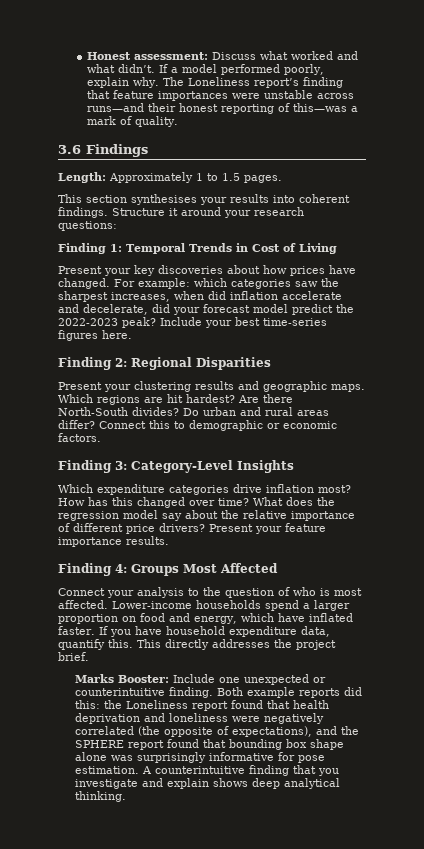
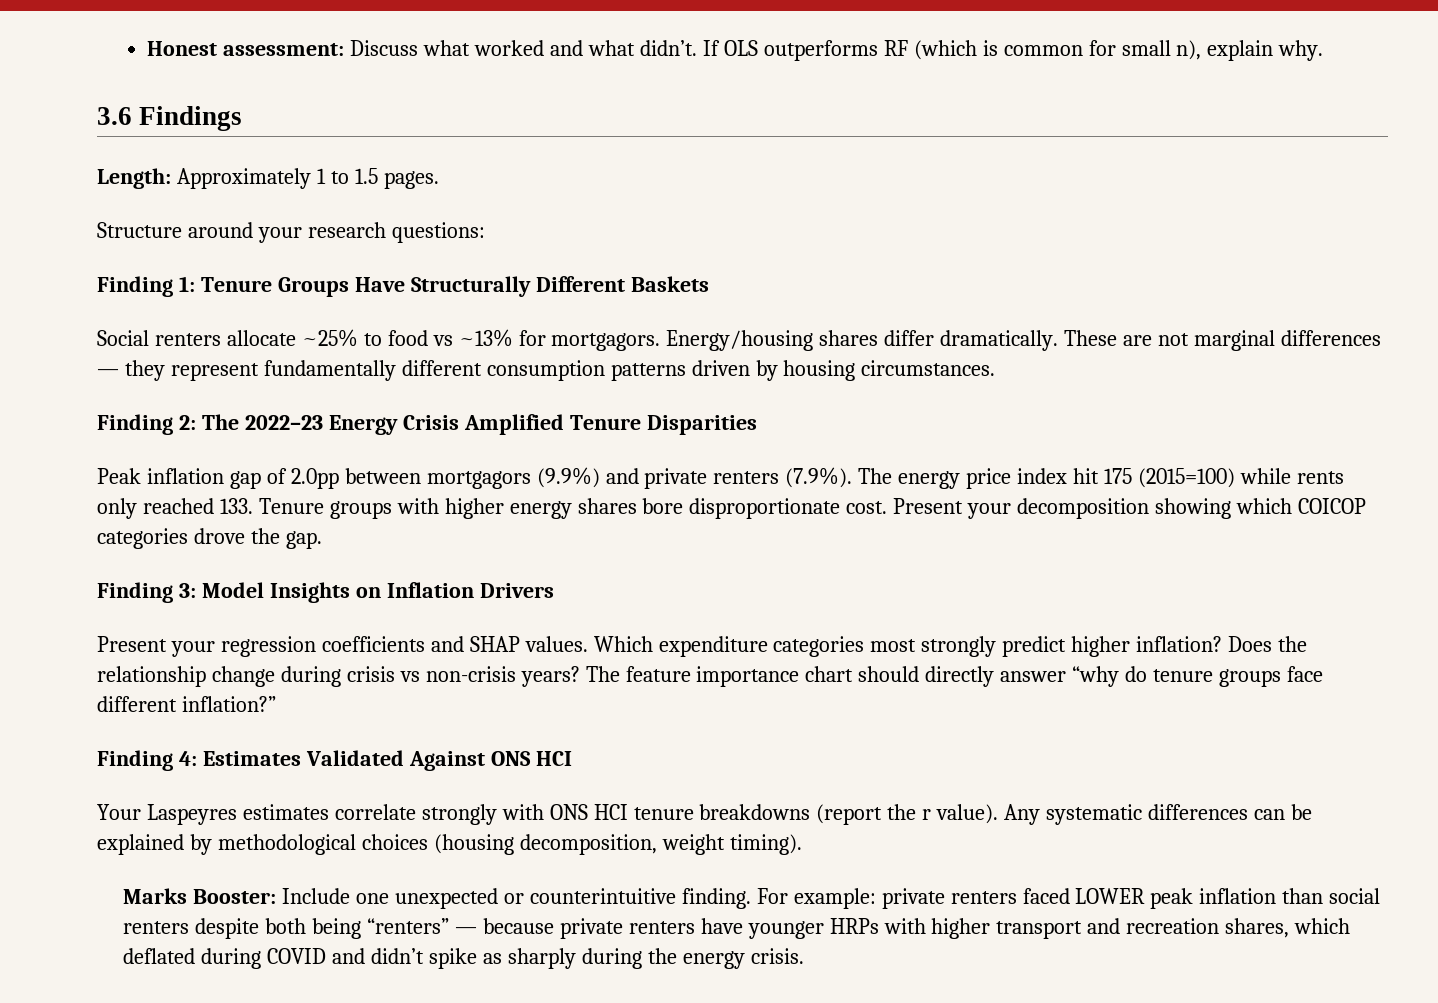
[171,64,325,75] [87,77,344,88] [87,90,355,101] [87,103,359,114] [87,116,179,127] a model performed poorly, explain why. The Loneliness report’s finding that feature importances were unstable across runs—and their honest reporting of this—was a mark of quality. -> [723,40,1324,61] OLS outperforms RF (which is common for small n), explain why.
[58,194,350,205] [58,207,178,218] This section synthesises your results into coherent findings. Structure it -> [97,222,182,238] Structure
[126,243,337,254] [58,265,356,276] [58,278,339,289] [58,291,342,302] [58,304,354,315] [58,317,327,328] [58,330,132,341] [58,357,271,370] [58,381,365,392] [58,394,293,405] [58,407,329,416] [58,420,337,431] [58,433,101,442] [58,460,294,473] [58,484,351,495] [58,497,335,508] [58,510,355,521] [58,523,326,534] [58,536,169,547] [58,563,278,576] [58,587,362,598] [58,600,350,611] [58,613,353,624] [58,626,330,637] [58,639,336,650] [58,652,89,661] Temporal Trends in Cost of Living // Present your key discoveries about how prices have changed. For example: which categories saw the sharpest increases, when did inflation accelerate and decelerate, did your forecast model predict the 2022-2023 peak? Include your best time-series figures here. // Finding 2: Regional Disparities // Present your clustering results and geographic maps. Which regions are hit hardest? Are there North-South divides? Do urban and rural areas differ? Connect this to demographic or economic factors. // Finding 3: Category-Level Insights // Which expenditure categories drive inflation most? How has this changed over time? What does the regression model say about the relative importance of different price drivers? Present your feature importance results. // Finding 4: Groups Most Affected // Connect your analysis to the question of who is most affected. Lower-income households spend a larger proportion on food and energy, which have inflated faster. If you have household expenditure data, quantify this. This directly addresses the project brief. -> [200,276,709,297] [97,329,1381,351] [97,360,996,381] [97,414,757,435] [97,467,1344,489] [97,498,1366,519] [97,528,322,549] [97,582,554,603] [97,636,1308,657] [97,666,1323,687] [97,696,276,712] [97,750,572,771] [97,804,1312,825] [97,834,802,855] Tenure Groups Have Structurally Different Baskets // Social renters allocate ~25% to food vs ~13% for mortgagors. Energy/housing shares differ dramatically. These are not marginal differences — they represent fundamentally different consumption patterns driven by housing circumstances. // Finding 2: The 2022–23 Energy Crisis Amplified Tenure Disparities // Peak inflation gap of 2.0pp between mortgagors (9.9%) and private renters (7.9%). The energy price index hit 175 (2015=100) while rents only reached 133. Tenure groups with higher energy shares bore disproportionate cost. Present your decomposition showing which COICOP categories drove the gap. // Finding 3: Model Insights on Inflation Drivers // Present your regression coefficients and SHAP values. Which expenditure categories most strongly predict higher inflation? Does the relationship change during crisis vs non-crisis years? The feature importance chart should directly answer “why do tenure groups face different inflation?” // Finding 4: Estimates Validated Against ONS HCI // Your Laspeyres estimates correlate strongly with ONS HCI tenure breakdowns (report the r value). Any systematic differences can be explained by methodological choices (housing decomposition, weight timing).
[217,687,363,698] [75,700,330,711] [75,713,325,724] [75,726,360,737] [75,739,345,750] [75,752,326,763] [75,765,340,776] [75,778,341,789] [75,791,127,802] Both example reports did this: the Loneliness report found that health deprivation and loneliness were negatively correlated (the opposite of expectations), and the SPHERE report found that bounding box shape alone was surprisingly informative for pose estimation. A counterintuitive finding that you investigate and explain shows deep analytical thinking. -> [756,888,1381,909] [123,918,1351,939] [123,948,804,969] For example: private renters faced LOWER peak inflation than social renters despite both being “renters” — because private renters have younger HRPs with higher transport and recreation shares, which deflated during COVID and didn’t spike as sharply during the energy crisis.

